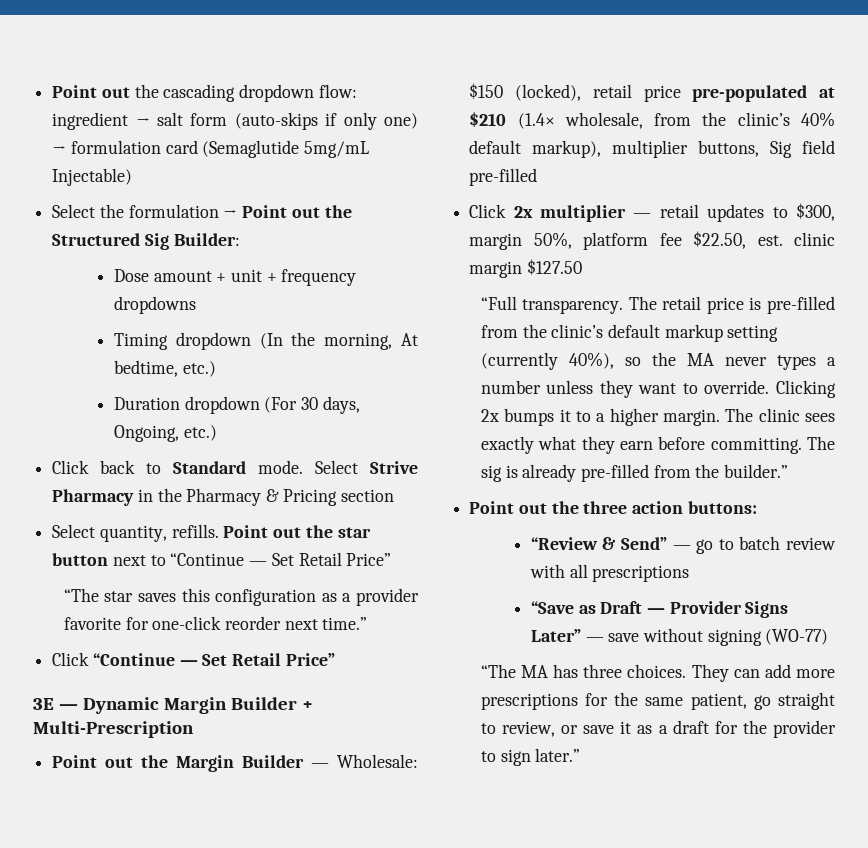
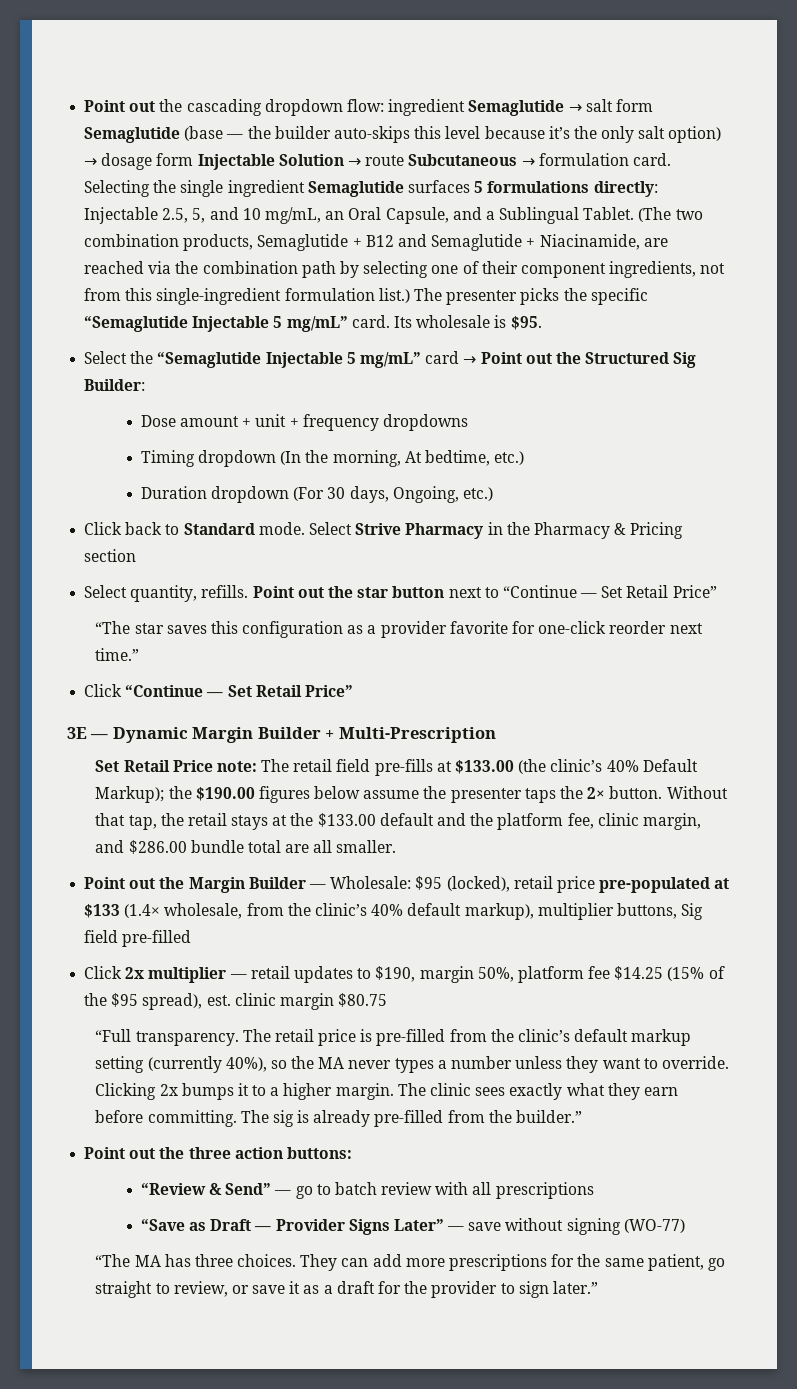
(129, 121) none -> [468,100,565,116] Semaglutide
[234,112,419,130] [52,140,370,158] [52,168,133,186] [52,204,219,218] (auto-skips if only one) → formulation card (Semaglutide 5mg/mL Injectable) // Select the formulation -> [84,126,722,143] [84,153,671,170] [84,180,658,197] [84,207,703,224] [84,234,668,251] [84,261,726,278] [84,288,648,305] [84,315,542,332] [84,351,460,368] Semaglutide (base — the builder auto-skips this level because it’s the only salt option) → dosage form Injectable Solution → route Subcutaneous → formulation card. Selecting the single ingredient Semaglutide surfaces 5 formulations directly: Injectable 2.5, 5, and 10 mg/mL, an Oral Capsule, and a Sublingual Tablet. (The two combination products, Semaglutide + B12 and Semaglutide + Niacinamide, are reached via the combination path by selecting one of their component ingredients, not from this single-ingredient formulation list.) The presenter picks the specific “Semaglutide Injectable 5 mg/mL” card. Its wholesale is $95. // Select the “Semaglutide Injectable 5 mg/mL” card
(194, 729) none -> [95,759,698,776] [95,786,728,803] [95,813,701,830] [95,840,397,854] // Set Retail Price note: The retail field pre-fills at $133.00 (the clinic’s 40% Default Markup); the $190.00 figures below assume the presenter taps the 2× button. Without that tap, the retail stays at the $133.00 default and the platform fee, clinic margin, and $286.00 bundle total are all smaller.
[469,83,504,99] $150 -> [415,876,443,890] $95
[469,112,507,127] $210 -> [84,904,121,918] $133
[796,203,835,221] $300, -> [375,966,416,982] $190,
[693,231,747,249] $22.50, -> [614,966,725,981] [84,993,203,1010] $14.25 (15% of the $95 spread),
[526,259,582,275] $127.50 -> [338,993,388,1007] $80.75

